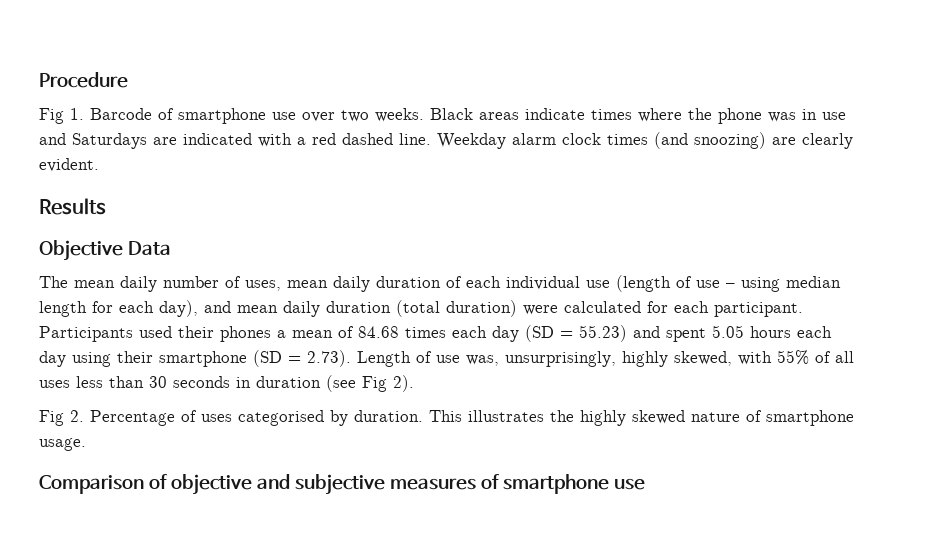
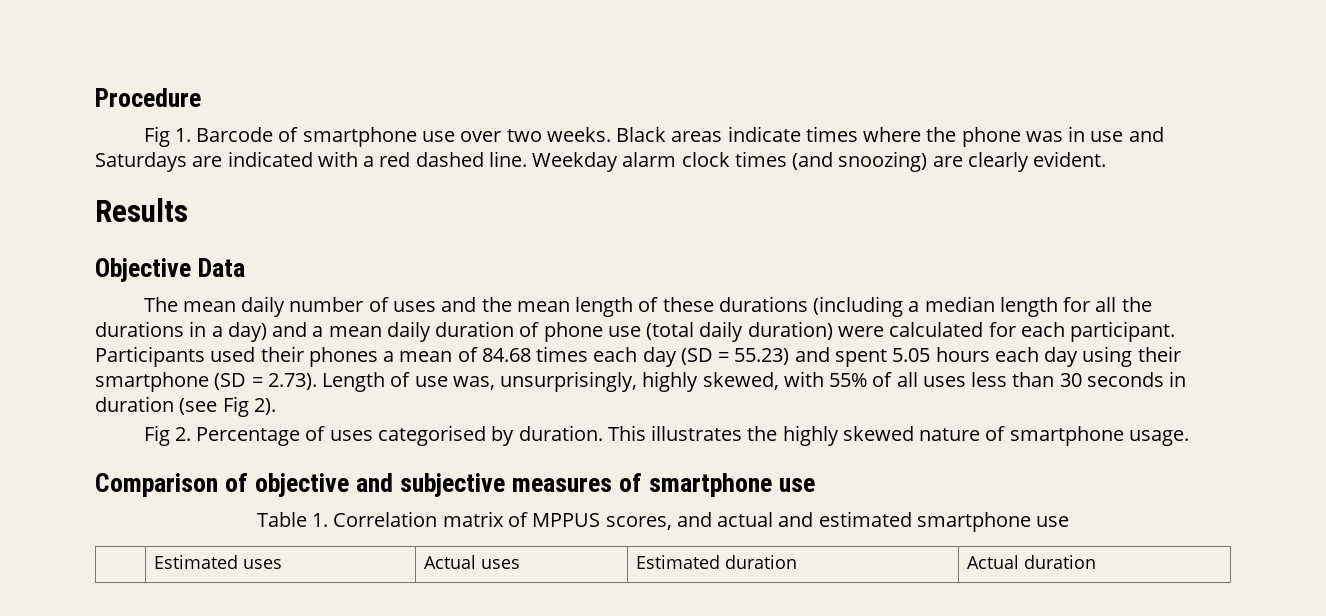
[245,275,841,292] [39,300,440,317] uses, mean daily duration of each individual use (length of use – using median length for each day), and mean daily duration (total -> [393,296,1152,317] [95,321,744,342] uses and the mean length of these durations (including a median length for all the durations in a day) and a mean daily duration of phone use (total daily
(645, 484) none -> [256,511,1070,532] [154,555,283,569] [424,555,521,569] [636,555,798,569] [967,555,1097,569] // Table 1. Correlation matrix of MPPUS scores, and actual and estimated smartphone use // | Estimated uses | Actual uses | Estimated duration | Actual duration

